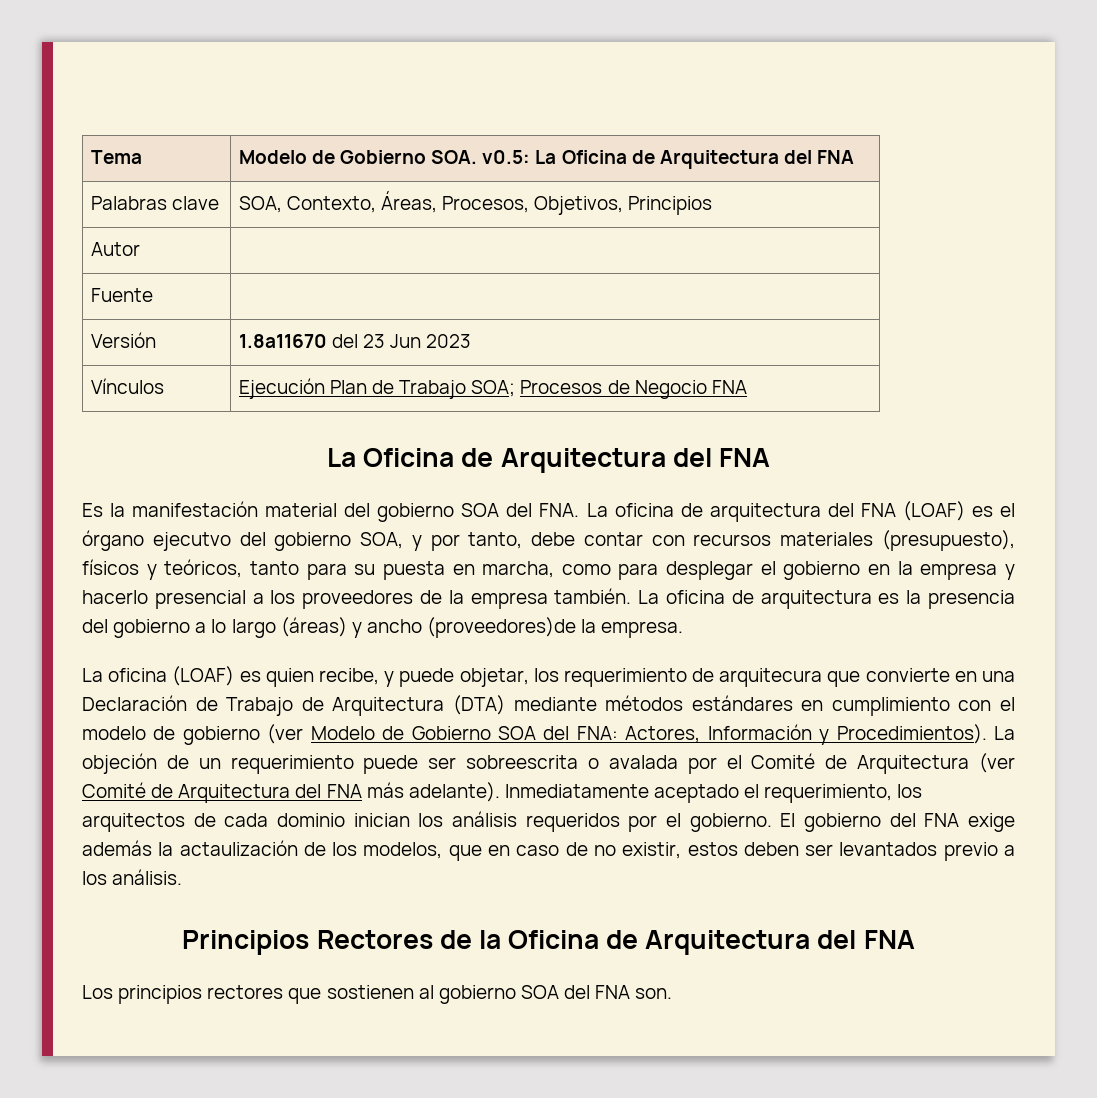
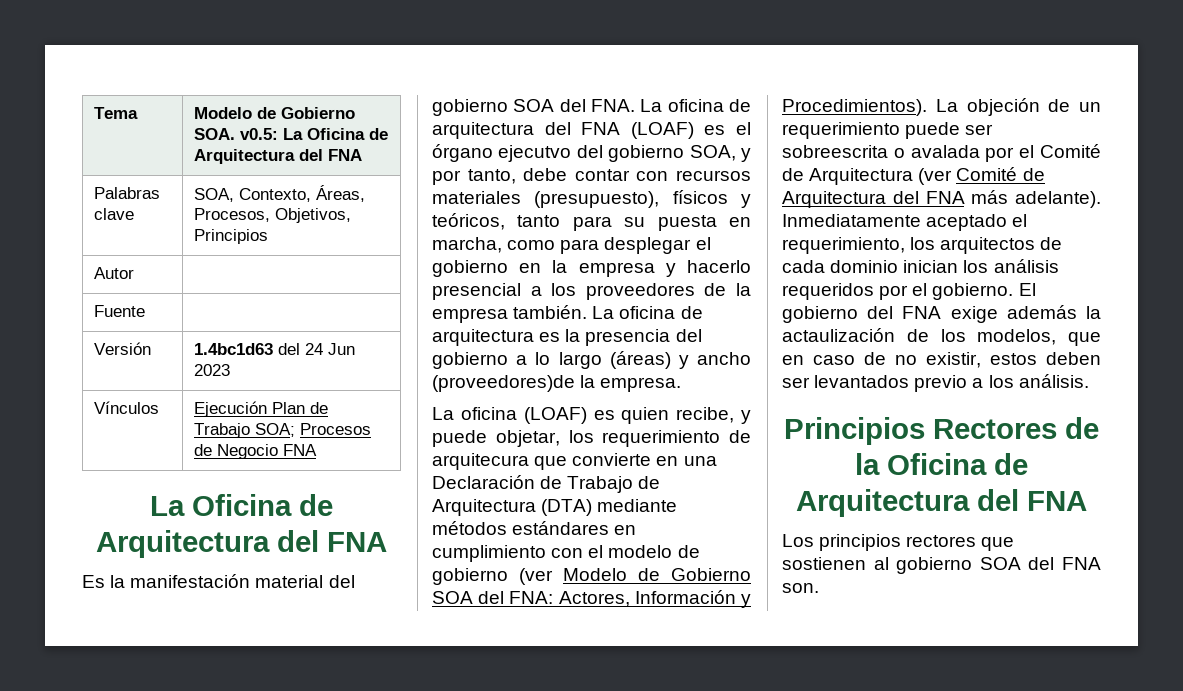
[238,334,385,348] 1.8a11670 del 23 -> [194,343,324,355] 1.4bc1d63 del 24

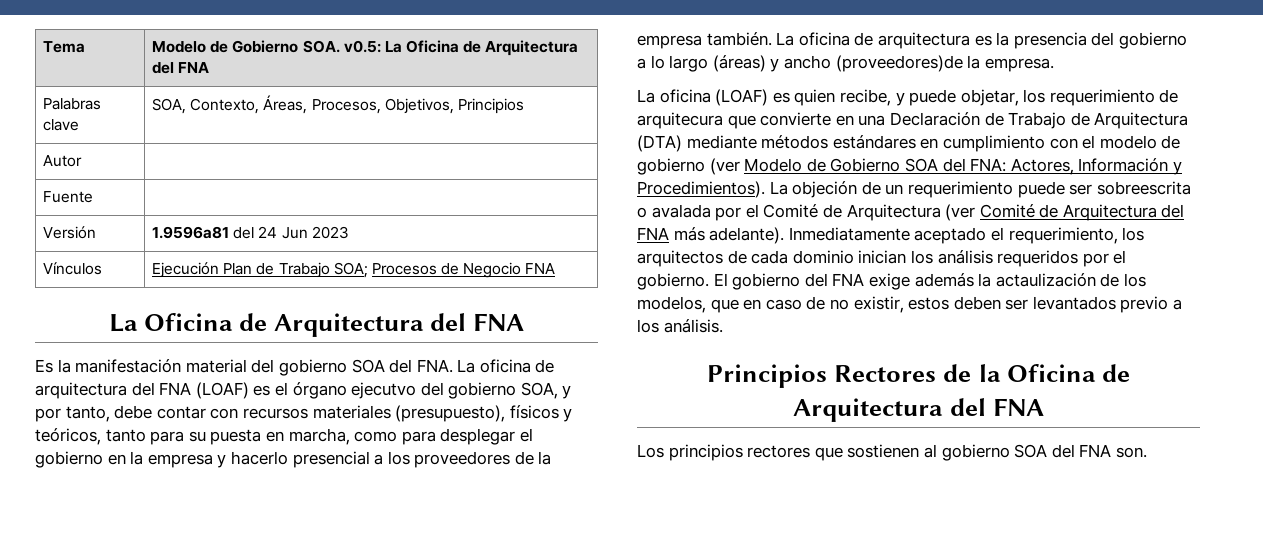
[194,343,274,355] 1.4bc1d63 -> [152,226,230,239] 1.9596a81

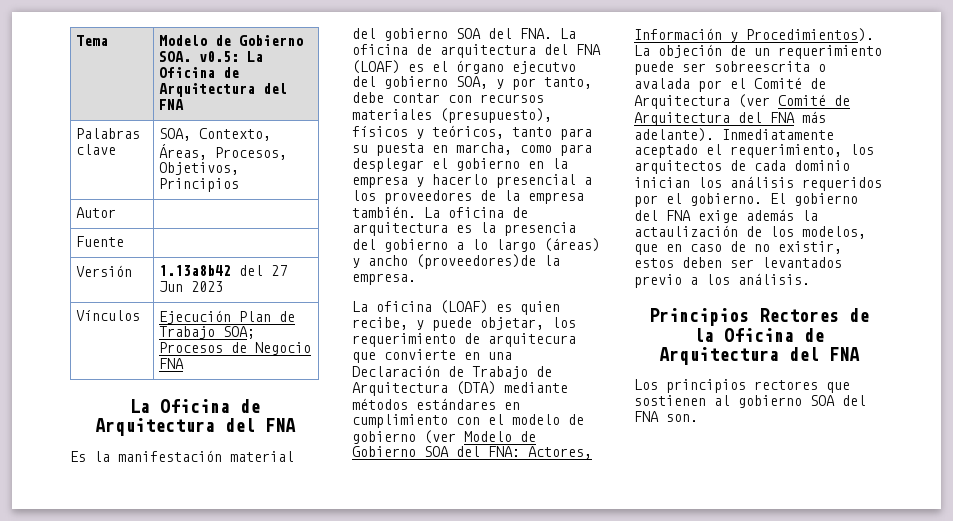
[152,226,278,239] 1.9596a81 del 24 -> [158,265,287,276] 1.13a8b42 del 27

